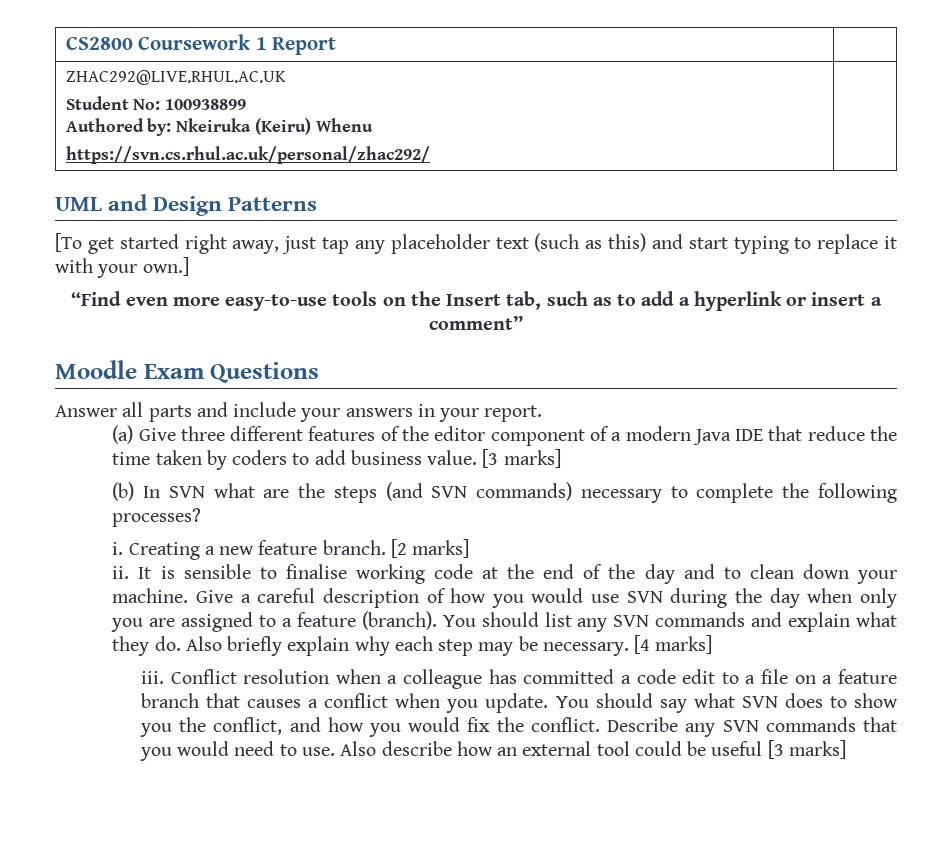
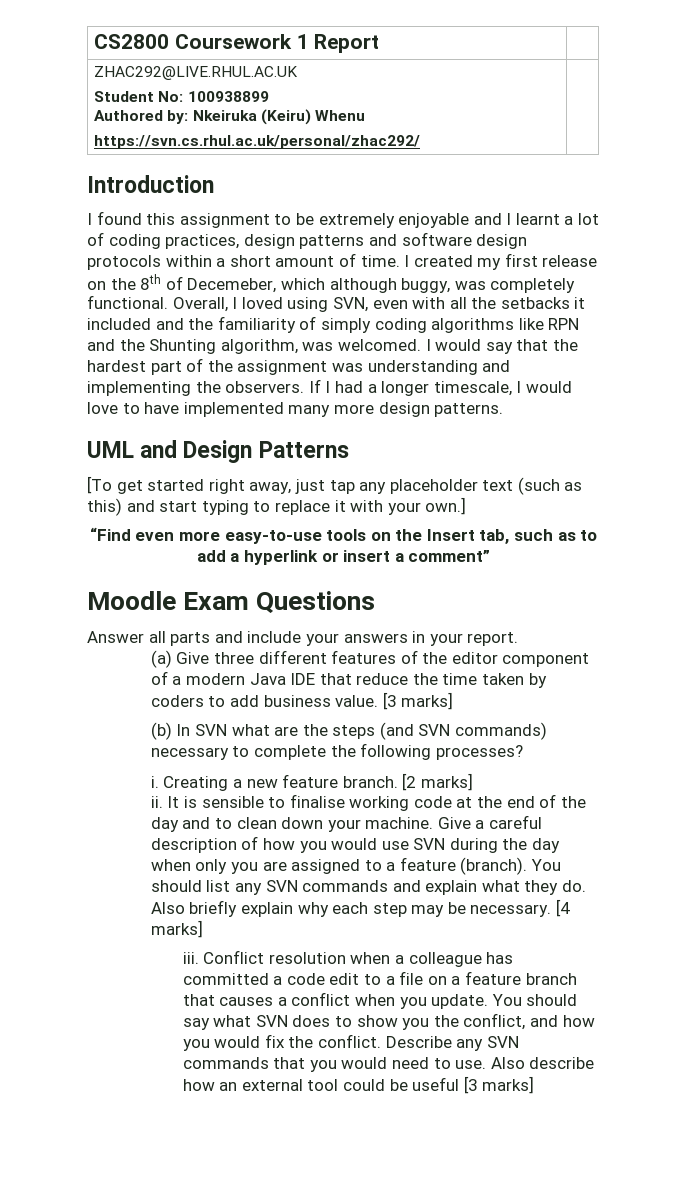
(430, 155) none -> [87,175,214,193] [87,211,600,228] [87,232,528,249] [87,253,598,270] [87,274,576,293] [87,295,586,312] [87,316,580,333] [87,339,578,354] [87,358,511,375] [87,379,572,396] [87,402,504,417] // Introduction // I found this assignment to be extremely enjoyable and I learnt a lot of coding practices, design patterns and software design protocols within a short amount of time. I created my first release on the 8th of Decemeber, which although buggy, was completely functional. Overall, I loved using SVN, even with all the setbacks it included and the familiarity of simply coding algorithms like RPN and the Shunting algorithm, was welcomed. I would say that the hardest part of the assignment was understanding and implementing the observers. If I had a longer timescale, I would love to have implemented many more design patterns.

